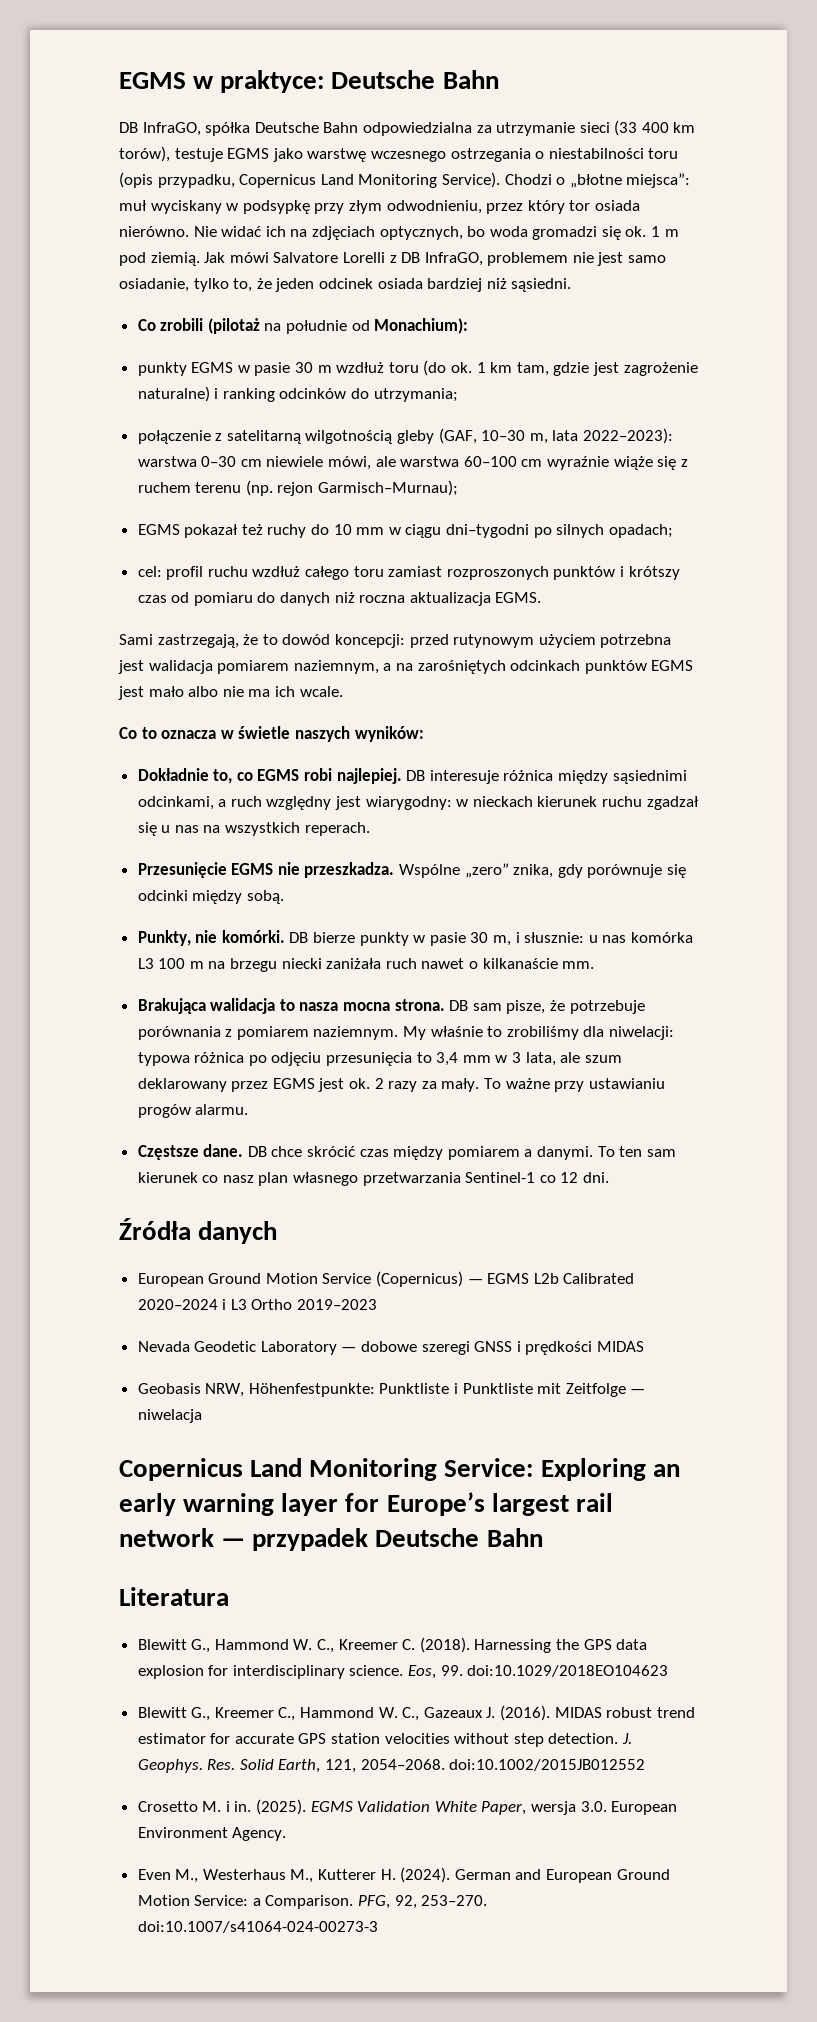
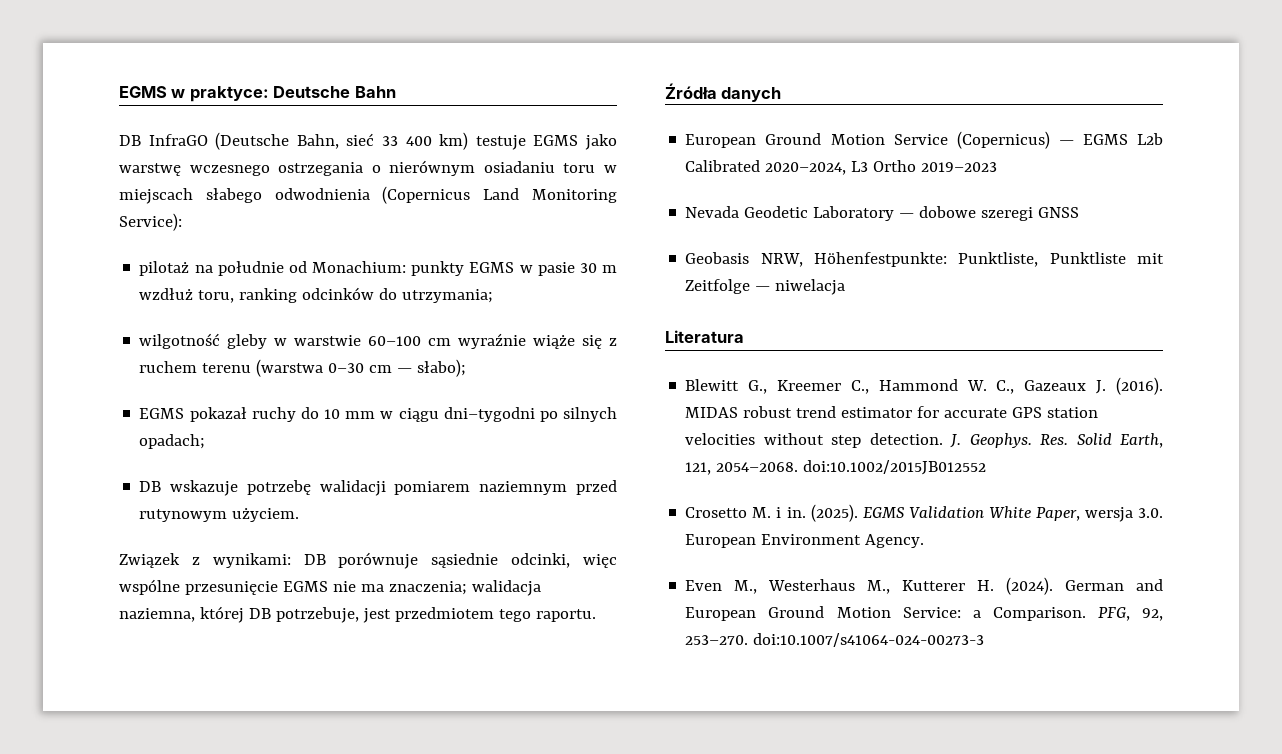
[142,120,696,136] [119,146,170,162] InfraGO, spółka Deutsche Bahn odpowiedzialna za utrzymanie sieci (33 400 km torów), -> [148,132,469,150] InfraGO (Deutsche Bahn, sieć 33 400 km)
[548,148,679,159] [119,172,691,188] [119,200,640,214] [119,226,679,240] [119,252,667,266] [119,278,572,292] [137,318,260,334] niestabilności toru (opis przypadku, Copernicus Land Monitoring Service). Chodzi o „błotne miejsca”: muł wyciskany w podsypkę przy złym odwodnieniu, przez który tor osiada nierówno. Nie widać ich na zdjęciach optycznych, bo woda gromadzi się ok. 1 m pod ziemią. Jak mówi Salvatore Lorelli z DB InfraGO, problemem nie jest samo osiadanie, tylko to, że jeden odcinek osiada bardziej niż sąsiedni. // Co zrobili (pilotaż -> [389,160,617,176] [119,186,617,204] [119,213,182,231] [139,261,190,276] nierównym osiadaniu toru w miejscach słabego odwodnienia (Copernicus Land Monitoring Service): // pilotaż
[374,318,469,334] Monachium): // -> [312,261,407,273] Monachium:
[388,360,698,376] [137,386,458,402] [137,428,674,444] [137,456,460,470] toru (do ok. 1 km tam, gdzie jest zagrożenie naturalne) i ranking odcinków do utrzymania; // połączenie z satelitarną wilgotnością gleby (GAF, 10–30 m, lata 2022–2023): warstwa 0–30 cm niewiele mówi, ale warstwa -> [198,287,494,303] [139,333,362,349] toru, ranking odcinków do utrzymania; // wilgotność gleby w warstwie
[245,480,459,496] (np. rejon Garmisch–Murnau); -> [256,359,467,377] (warstwa 0–30 cm — słabo);
[241,524,263,535] też -> (247, 414) none
[137,566,680,580] [137,592,542,606] [119,634,672,648] [118,660,694,674] [118,686,343,700] [119,726,424,742] [137,768,687,784] [137,796,699,810] [137,822,370,836] [137,862,687,878] [137,890,284,904] [137,930,693,946] [137,958,595,972] [137,998,645,1014] [137,1026,675,1040] [137,1052,622,1066] [137,1078,665,1092] [137,1104,249,1118] [137,1144,676,1160] [137,1172,610,1186] cel: profil ruchu wzdłuż całego toru zamiast rozproszonych punktów i krótszy czas od pomiaru do danych niż roczna aktualizacja EGMS. // Sami zastrzegają, że to dowód koncepcji: przed rutynowym użyciem potrzebna jest walidacja pomiarem naziemnym, a na zarośniętych odcinkach punktów EGMS jest mało albo nie ma ich wcale. // Co to oznacza w świetle naszych wyników: // Dokładnie to, co EGMS robi najlepiej. DB interesuje różnica między sąsiednimi odcinkami, a ruch względny jest wiarygodny: w nieckach kierunek ruchu zgadzał się u nas na wszystkich reperach. // Przesunięcie EGMS nie przeszkadza. Wspólne „zero” znika, gdy porównuje się odcinki między sobą. // Punkty, nie komórki. DB bierze punkty w pasie 30 m, i słusznie: u nas komórka L3 100 m na brzegu niecki zaniżała ruch nawet o kilkanaście mm. // Brakująca walidacja to nasza mocna strona. DB sam pisze, że potrzebuje porównania z pomiarem naziemnym. My właśnie to zrobiliśmy dla niwelacji: typowa różnica po odjęciu przesunięcia to 3,4 mm w 3 lata, ale szum deklarowany przez EGMS jest ok. 2 razy za mały. To ważne przy ustawianiu progów alarmu. // Częstsze dane. DB chce skrócić czas między pomiarem a danymi. To ten sam kierunek co nasz plan własnego przetwarzania Sentinel-1 co 12 dni. -> [139,480,617,496] [139,508,300,522] [119,552,617,569] [119,579,541,596] [119,606,596,623] DB wskazuje potrzebę walidacji pomiarem naziemnym przed rutynowym użyciem. // Związek z wynikami: DB porównuje sąsiednie odcinki, więc wspólne przesunięcie EGMS nie ma znaczenia; walidacja naziemna, której DB potrzebuje, jest przedmiotem tego raportu.
[137,1299,227,1310] 2020–2024 i -> [765,162,847,175] 2020–2024,
[516,1341,645,1355] i prędkości MIDAS -> (1080, 212) none
[379,1383,459,1394] Punktliste i -> [958,252,1039,267] Punktliste,
[119,1458,680,1481] [119,1492,613,1516] [119,1528,543,1551] [119,1587,229,1606] [137,1637,648,1653] [137,1665,669,1679] Copernicus Land Monitoring Service: Exploring an early warning layer for Europe’s largest rail network — przypadek Deutsche Bahn // Literatura // Blewitt G., Hammond W. C., Kreemer C. (2018). Harnessing the GPS data explosion for interdisciplinary science. Eos, 99. doi:10.1029/2018EO104623 -> [665,330,744,343] Literatura

